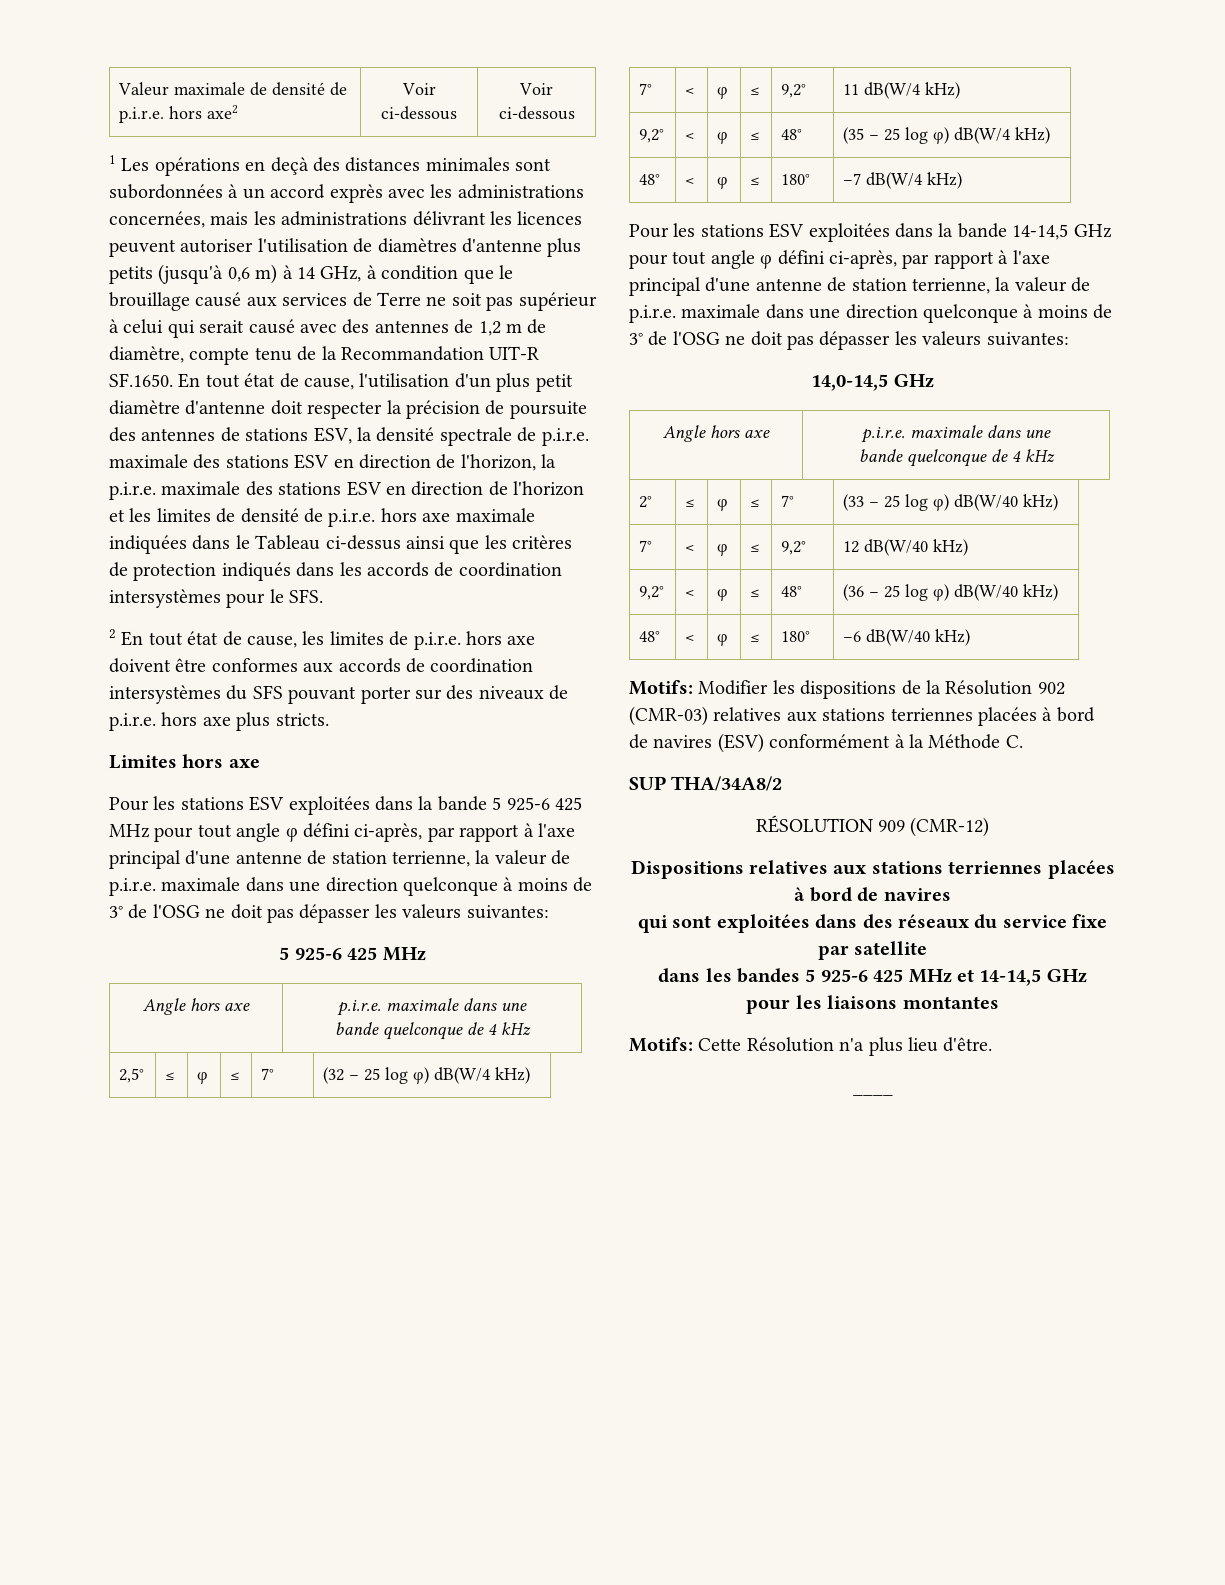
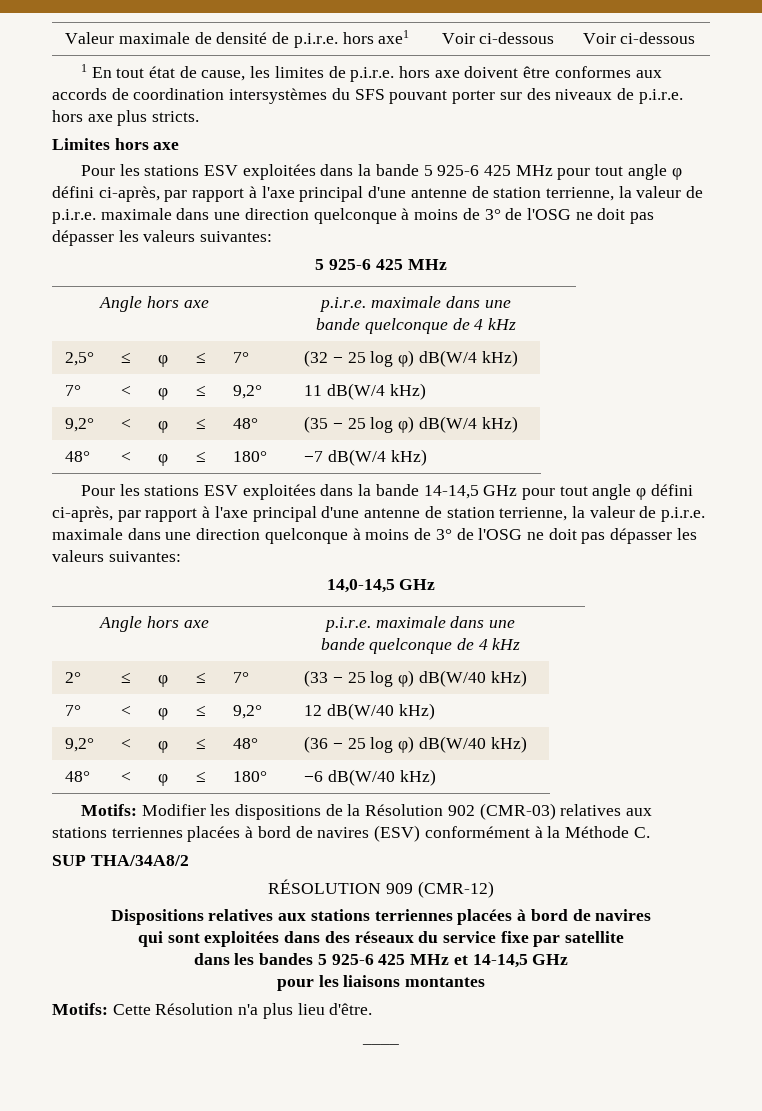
[207,105,239,119] axe2 -> [378,30,410,44] axe1
[121,157,552,176] [109,184,584,203] [109,211,583,228] [109,238,582,257] [109,264,513,284] [109,292,597,311] [109,319,547,338] [109,346,540,365] [109,373,573,392] [109,400,587,419] [109,427,589,446] [109,454,557,471] [109,481,585,500] [109,508,535,527] [109,535,573,554] [109,562,562,581] [109,589,324,608] [109,629,116,639] Les opérations en deçà des distances minimales sont subordonnées à un accord exprès avec les administrations concernées, mais les administrations délivrant les licences peuvent autoriser l'utilisation de diamètres d'antenne plus petits (jusqu'à 0,6 m) à 14 GHz, à condition que le brouillage causé aux services de Terre ne soit pas supérieur à celui qui serait causé avec des antennes de 1,2 m de diamètre, compte tenu de la Recommandation UIT-R SF.1650. En tout état de cause, l'utilisation d'un plus petit diamètre d'antenne doit respecter la précision de poursuite des antennes de stations ESV, la densité spectrale de p.i.r.e. maximale des stations ESV en direction de l'horizon, la p.i.r.e. maximale des stations ESV en direction de l'horizon et les limites de densité de p.i.r.e. hors axe maximale indiquées dans le Tableau ci-dessus ainsi que les critères de protection indiqués dans les accords de coordination intersystèmes pour le SFS. // 2 -> (87, 68) none

